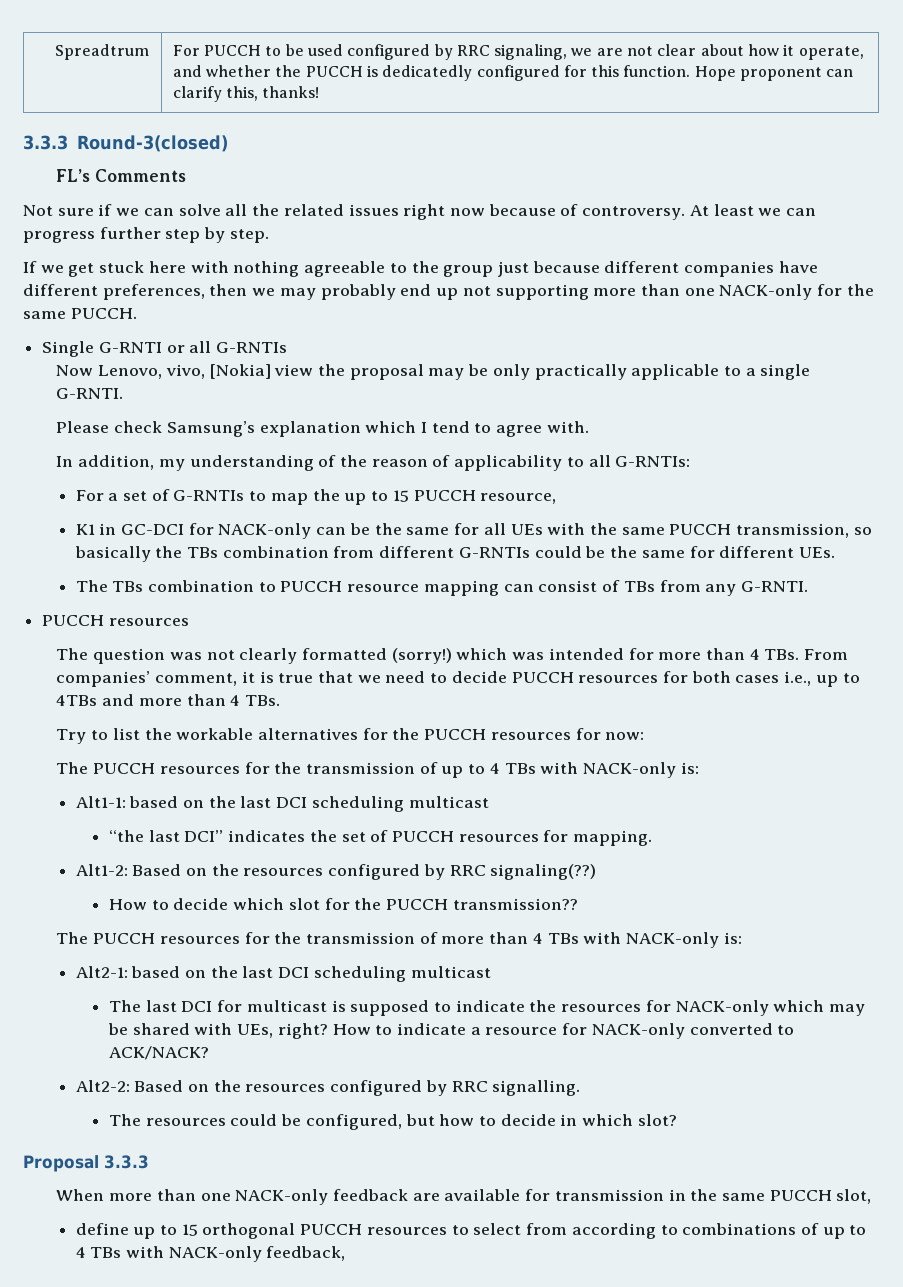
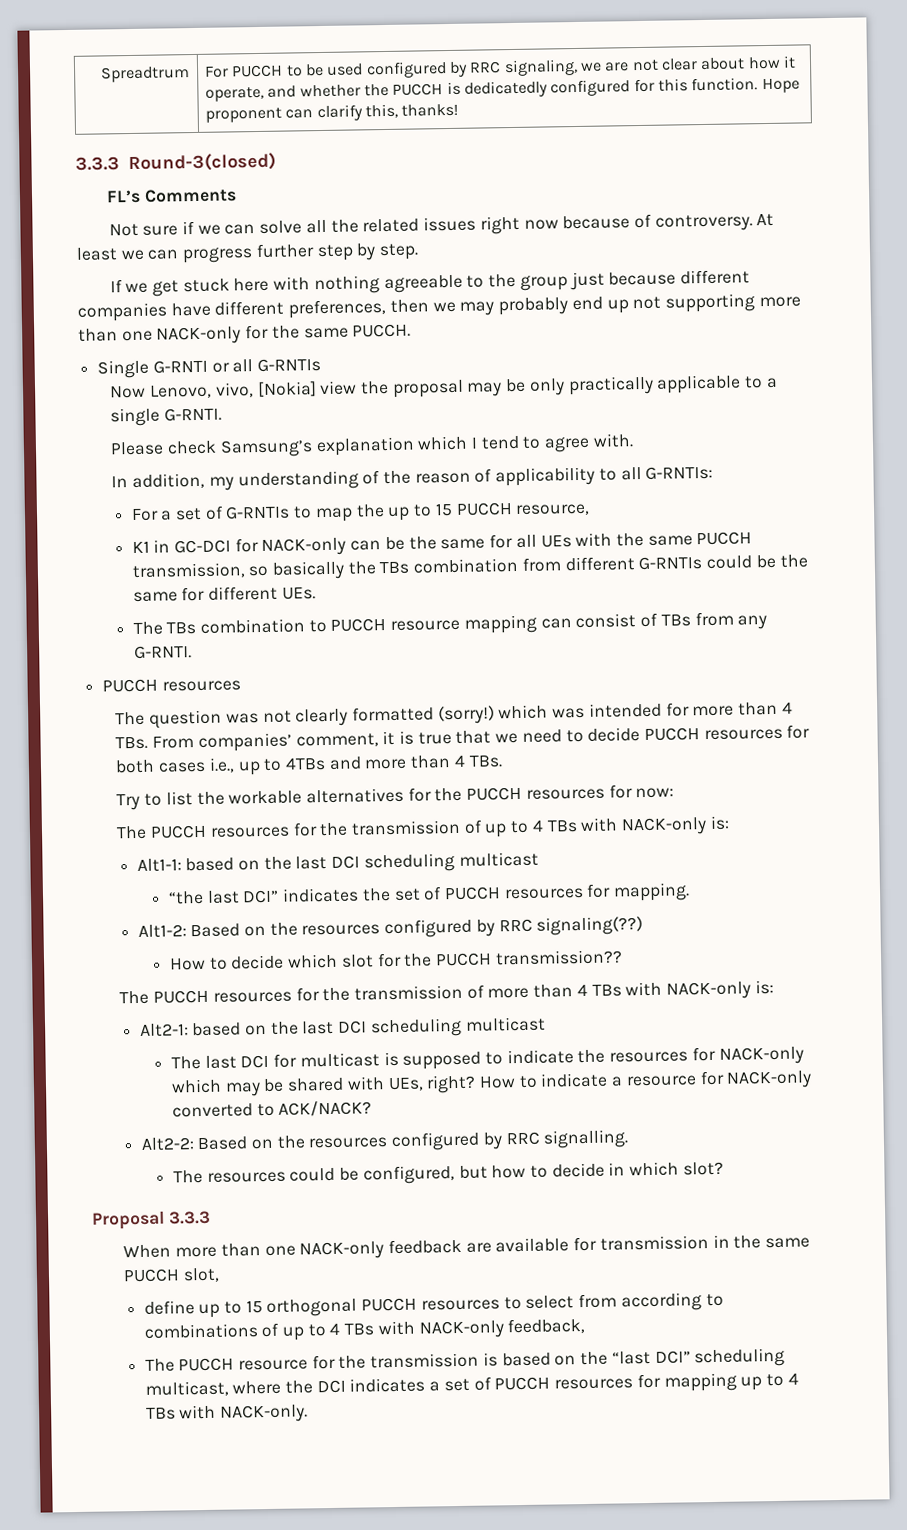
(346, 1253) none -> [144,1347,786,1372] [144,1372,799,1397] [145,1404,309,1423] // The PUCCH resource for the transmission is based on the “last DCI” scheduling multicast, where the DCI indicates a set of PUCCH resources for mapping up to 4 TBs with NACK-only.

